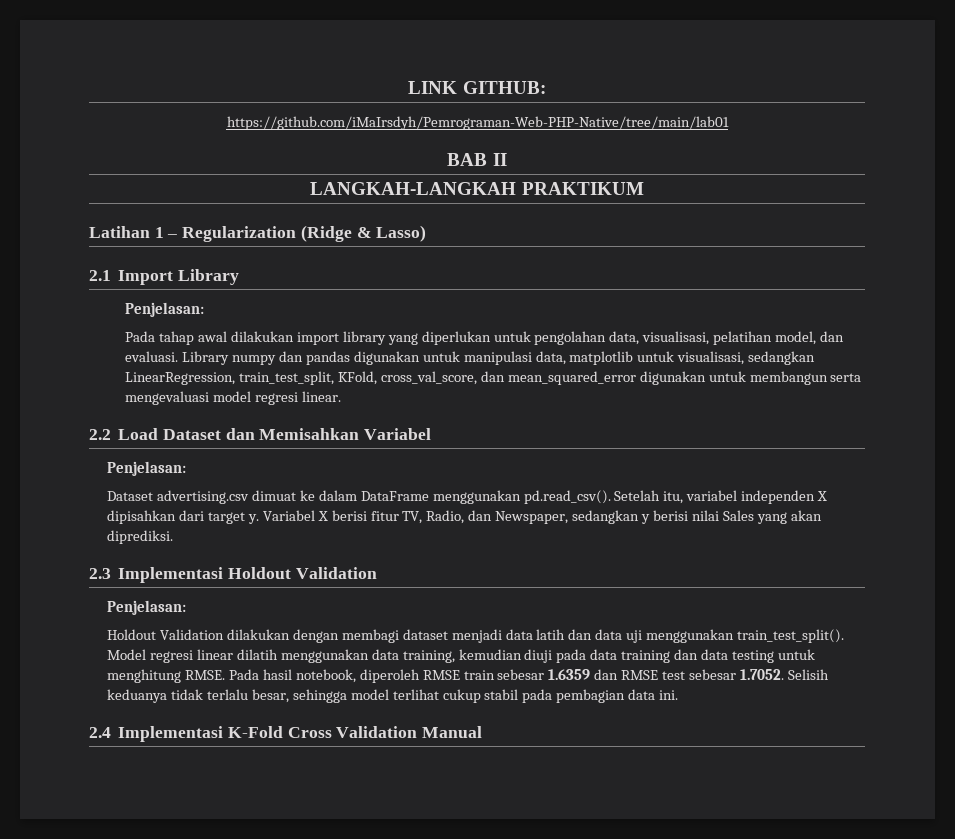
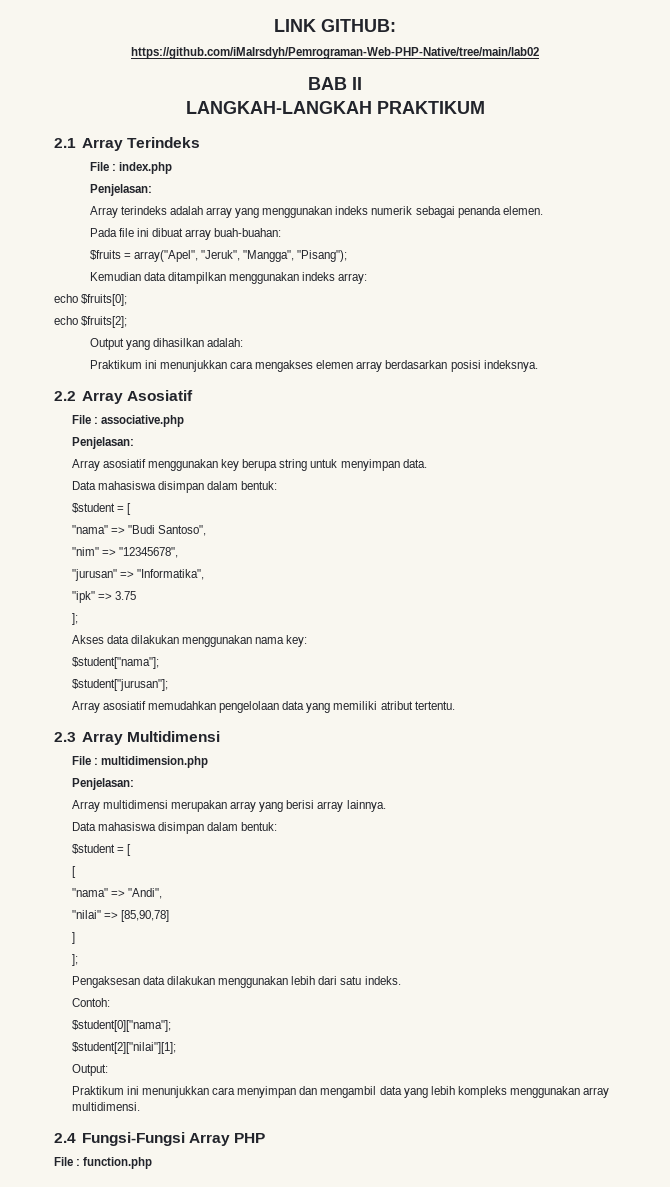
[226,116,729,130] https://github.com/iMaIrsdyh/Pemrograman-Web-PHP-Native/tree/main/lab01 -> [131,47,539,59] https://github.com/iMaIrsdyh/Pemrograman-Web-PHP-Native/tree/main/lab02
[89,225,427,242] [89,269,239,285] [125,302,205,317] [125,331,845,345] [125,351,816,365] [125,371,862,385] [125,391,341,405] [89,428,432,440] [107,461,187,476] [107,490,828,504] [107,510,822,524] [107,530,174,544] [89,567,377,583] [107,600,187,615] [107,629,844,643] [107,649,815,663] [107,669,829,683] [107,689,679,703] [89,726,483,742] Latihan 1 – Regularization (Ridge & Lasso) // 2.1 Import Library // Penjelasan: // Pada tahap awal dilakukan import library yang diperlukan untuk pengolahan data, visualisasi, pelatihan model, dan evaluasi. Library numpy dan pandas digunakan untuk manipulasi data, matplotlib untuk visualisasi, sedangkan LinearRegression, train_test_split, KFold, cross_val_score, dan mean_squared_error digunakan untuk membangun serta mengevaluasi model regresi linear. // 2.2 Load Dataset dan Memisahkan Variabel // Penjelasan: // Dataset advertising.csv dimuat ke dalam DataFrame menggunakan pd.read_csv(). Setelah itu, variabel independen X dipisahkan dari target y. Variabel X berisi fitur TV, Radio, dan Newspaper, sedangkan y berisi nilai Sales yang akan diprediksi. // 2.3 Implementasi Holdout Validation // Penjelasan: // Holdout Validation dilakukan dengan membagi dataset menjadi data latih dan data uji menggunakan train_test_split(). Model regresi linear dilatih menggunakan data training, kemudian diuji pada data training dan data testing untuk menghitung RMSE. Pada hasil notebook, diperoleh RMSE train sebesar 1.6359 dan RMSE test sebesar 1.7052. Selisih keduanya tidak terlalu besar, sehingga model terlihat cukup stabil pada pembagian data ini. // 2.4 Implementasi K-Fold Cross Validation Manual -> [54,137,200,151] [89,162,172,174] [89,184,152,196] [89,206,543,218] [89,228,282,240] [89,250,348,262] [89,272,368,284] [54,294,128,306] [54,316,128,328] [89,338,243,350] [89,360,538,372] [54,390,193,404] [71,415,185,427] [71,437,134,449] [71,459,427,471] [71,481,278,493] [71,503,132,515] [71,525,207,536] [71,547,179,558] [71,569,205,581] [71,591,137,603] [71,613,78,625] [71,635,308,647] [71,657,159,669] [71,679,168,691] [71,701,455,713] [54,731,220,745] [71,756,209,768] [71,778,134,790] [71,800,386,812] [71,822,278,834] [71,844,132,856] [71,866,76,878] [71,888,163,899] [71,910,170,922] [71,932,75,944] [71,954,78,966] [71,976,401,988] [71,998,110,1007] [71,1020,171,1032] [71,1042,176,1054] [71,1064,108,1076] [71,1086,610,1098] [71,1102,140,1111] [54,1132,266,1146] [54,1157,153,1169] 2.1 Array Terindeks // File : index.php // Penjelasan: // Array terindeks adalah array yang menggunakan indeks numerik sebagai penanda elemen. // Pada file ini dibuat array buah-buahan: // $fruits = array("Apel", "Jeruk", "Mangga", "Pisang"); // Kemudian data ditampilkan menggunakan indeks array: // echo $fruits[0]; // echo $fruits[2]; // Output yang dihasilkan adalah: // Praktikum ini menunjukkan cara mengakses elemen array berdasarkan posisi indeksnya. // 2.2 Array Asosiatif // File : associative.php // Penjelasan: // Array asosiatif menggunakan key berupa string untuk menyimpan data. // Data mahasiswa disimpan dalam bentuk: // $student = [ // "nama" => "Budi Santoso", // "nim" => "12345678", // "jurusan" => "Informatika", // "ipk" => 3.75 // ]; // Akses data dilakukan menggunakan nama key: // $student["nama"]; // $student["jurusan"]; // Array asosiatif memudahkan pengelolaan data yang memiliki atribut tertentu. // 2.3 Array Multidimensi // File : multidimension.php // Penjelasan: // Array multidimensi merupakan array yang berisi array lainnya. // Data mahasiswa disimpan dalam bentuk: // $student = [ // [ // "nama" => "Andi", // "nilai" => [85,90,78] // ] // ]; // Pengaksesan data dilakukan menggunakan lebih dari satu indeks. // Contoh: // $student[0]["nama"]; // $student[2]["nilai"][1]; // Output: // Praktikum ini menunjukkan cara menyimpan dan mengambil data yang lebih kompleks menggunakan array multidimensi. // 2.4 Fungsi-Fungsi Array PHP // File : function.php

